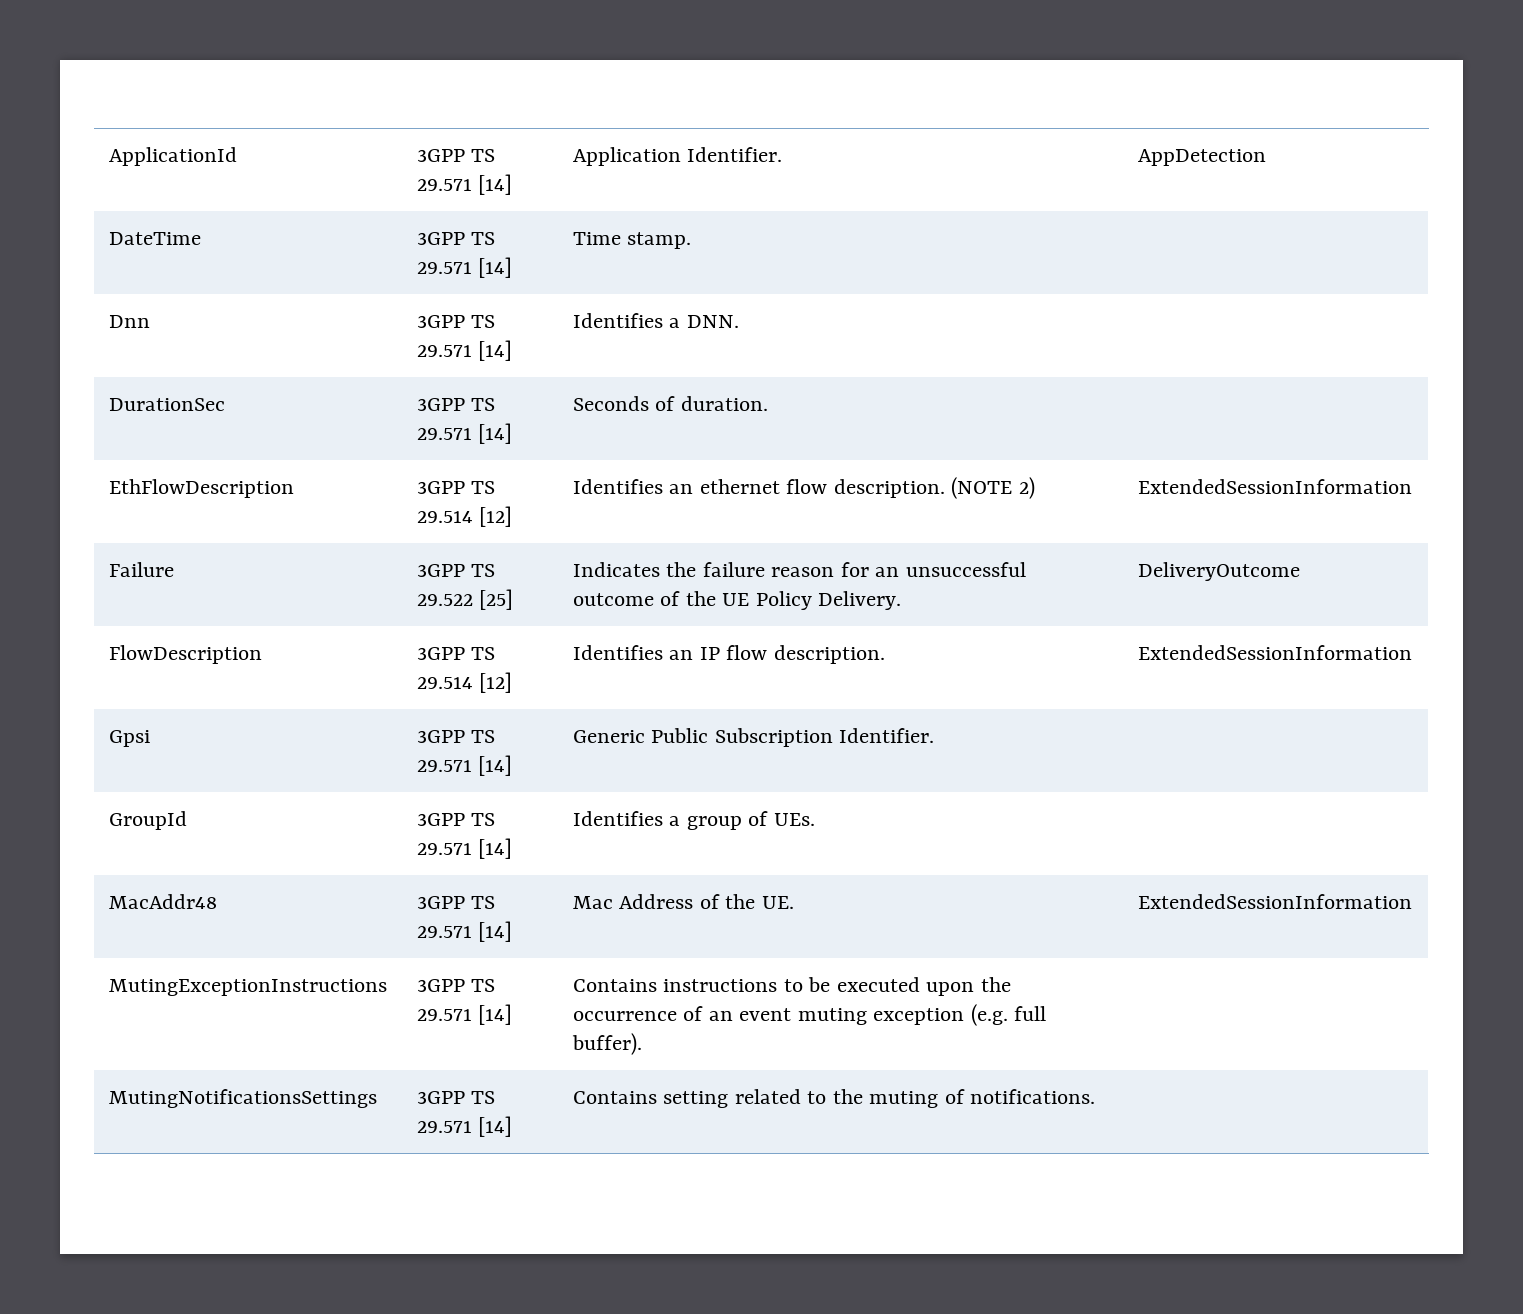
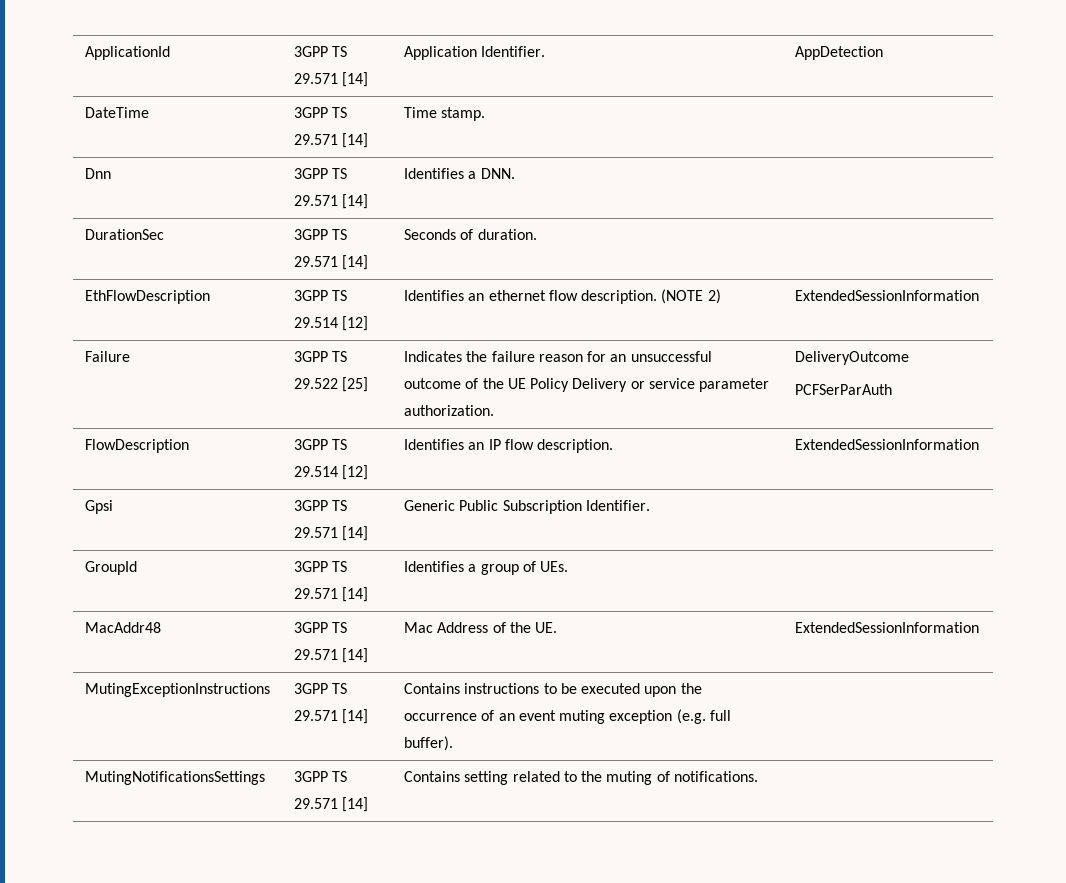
[818,591,902,610] Delivery. -> [572,378,770,392] [403,405,494,416] Delivery or service parameter authorization.
(1300, 571) none -> [794,384,892,395] // PCFSerParAuth

